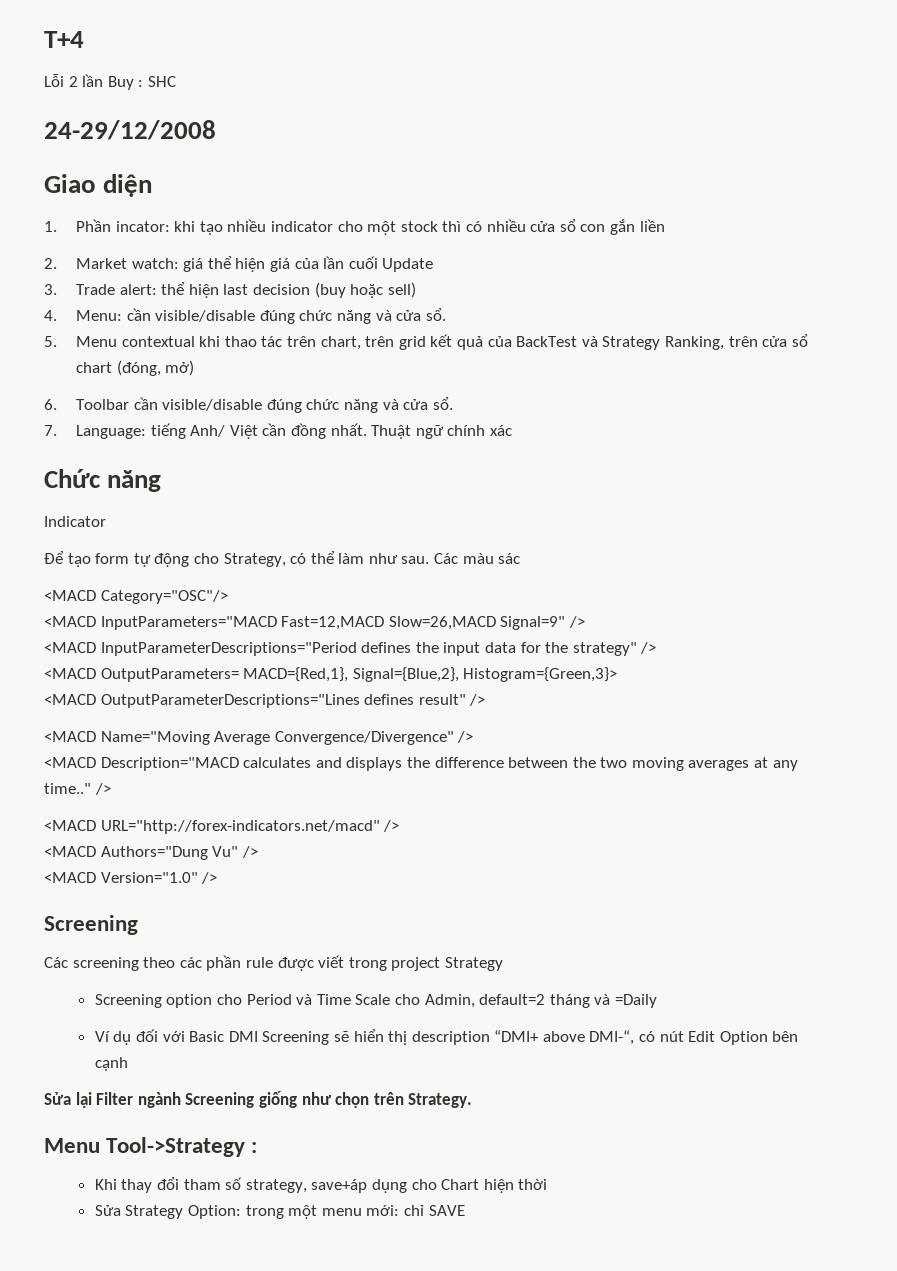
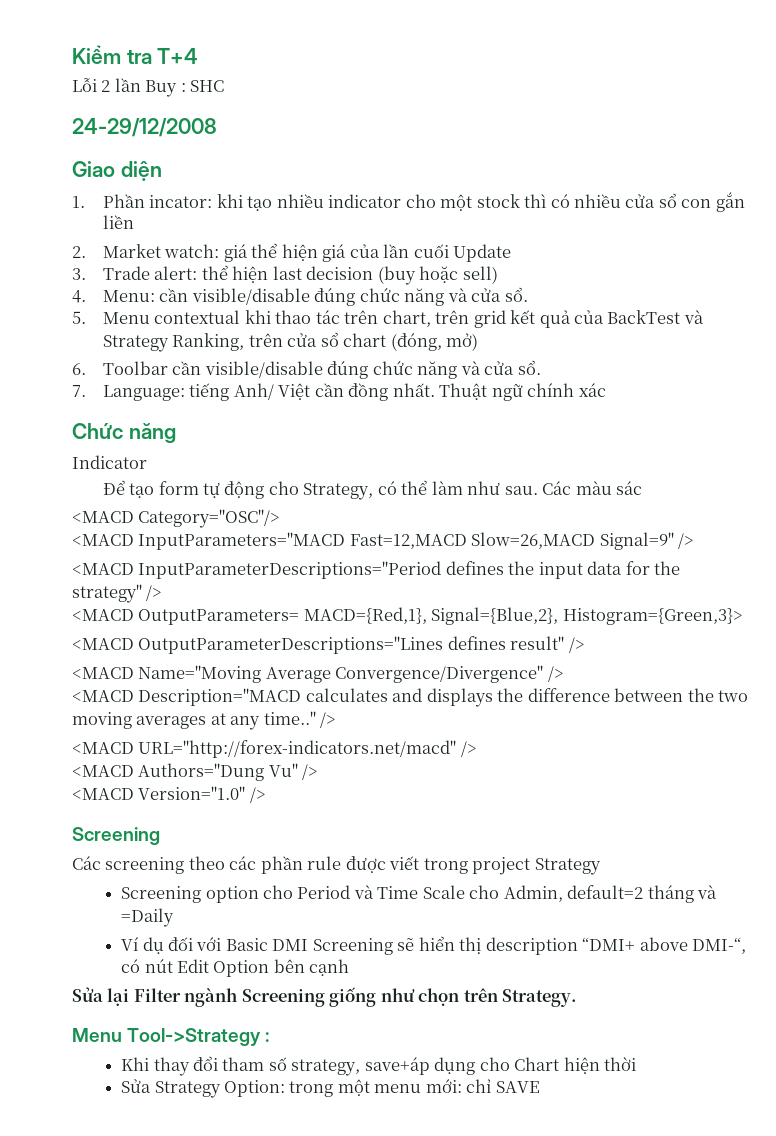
(44, 39) none -> [72,45,152,64] Kiểm tra

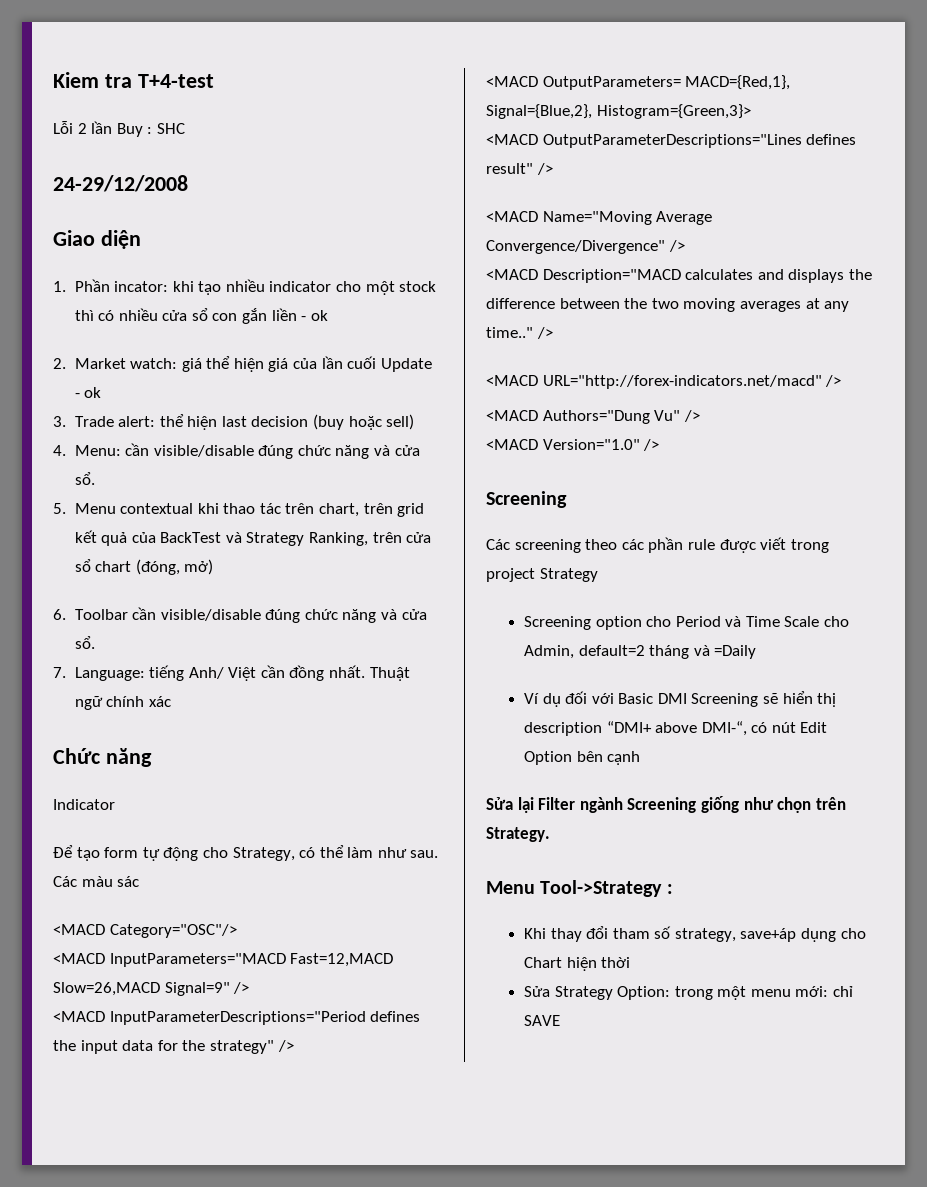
[72,45,199,64] Kiểm tra T+4 -> [53,72,214,88] Kiem tra T+4-test
(134, 222) none -> [301,310,328,321] - ok
(512, 253) none -> [74,387,102,398] - ok

